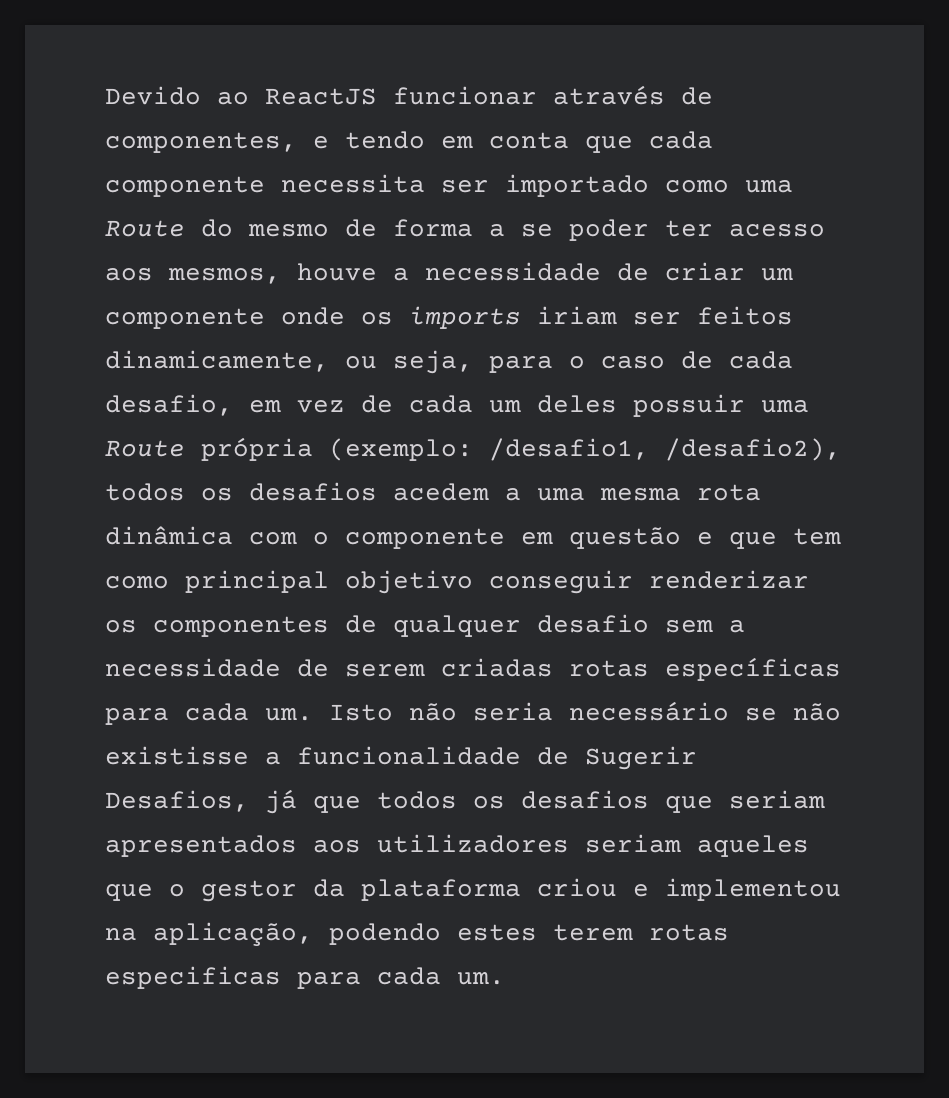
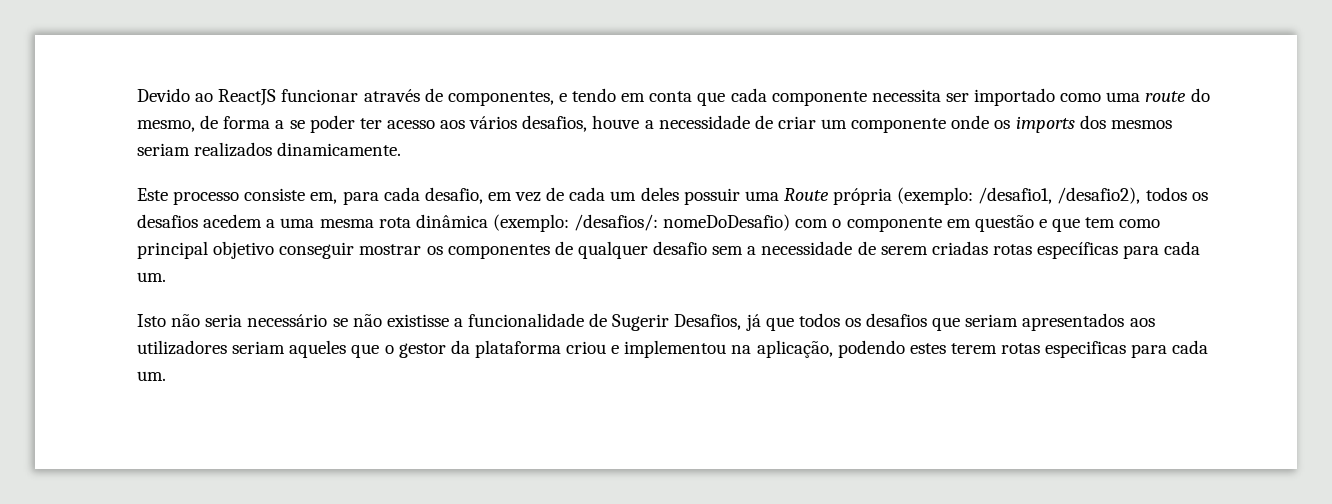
[105,219,329,237] Route do mesmo -> [1145,88,1210,102] [137,120,195,132] route do mesmo,
[168,268,281,284] mesmos, -> [469,115,588,132] vários desafios,
[537,306,793,325] [105,350,713,374] iriam ser feitos dinamicamente, ou seja, para o caso de -> [1079,115,1172,129] [137,142,402,157] [137,188,379,205] dos mesmos seriam realizados dinamicamente. // Este processo consiste em, para
(233, 535) none -> [492,214,791,232] (exemplo: /desafios/: nomeDoDesafio)
[649,570,809,589] renderizar -> [359,244,422,255] mostrar
(313, 714) none -> (166, 277) //

